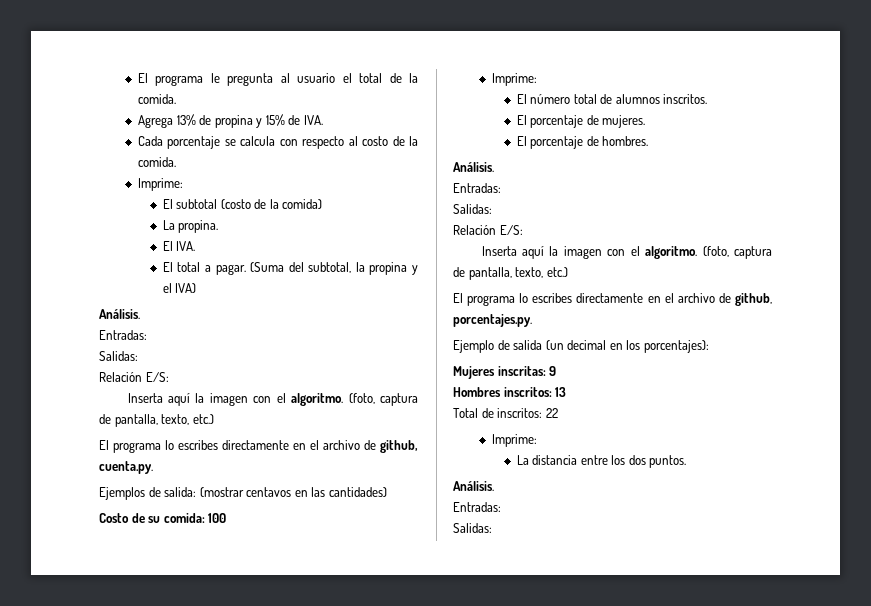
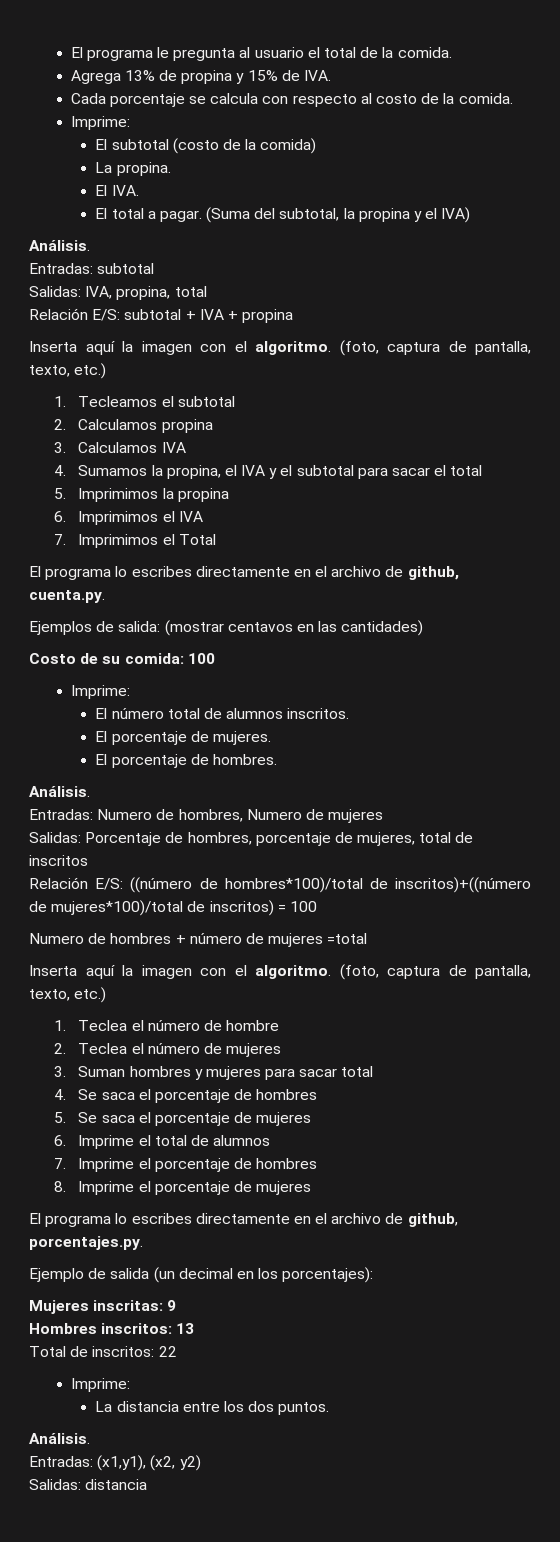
[99,351,138,361] [99,372,169,382] // Salidas: // Relación E/S: -> [97,263,155,274] [29,286,207,300] [29,308,294,323] subtotal // Salidas: IVA, propina, total // Relación E/S: subtotal + IVA + propina
(214, 419) none -> [53,396,235,407] [53,419,213,433] [53,442,186,453] [53,465,483,479] [53,488,229,502] [53,511,203,525] [53,534,216,548] // 1. Tecleamos el subtotal // 2. Calculamos propina // 3. Calculamos IVA // 4. Sumamos la propina, el IVA y el subtotal para sacar el total // 5. Imprimimos la propina // 6. Imprimimos el IVA // 7. Imprimimos el Total
[453,204,492,214] [453,225,523,235] // Salidas: // Relación E/S: -> [97,809,384,823] [29,832,474,846] [29,855,88,866] [29,877,531,893] [29,900,317,916] [29,933,368,947] Numero de hombres, Numero de mujeres // Salidas: Porcentaje de hombres, porcentaje de mujeres, total de inscritos // Relación E/S: ((número de hombres*100)/total de inscritos)+((número de mujeres*100)/total de inscritos) = 100 // Numero de hombres + número de mujeres =total
(568, 272) none -> [53,1020,280,1031] [53,1043,282,1057] [53,1066,374,1080] [53,1089,318,1103] [53,1112,312,1126] [53,1135,271,1149] [53,1158,318,1172] [53,1181,312,1195] // 1. Teclea el número de hombre // 2. Teclea el número de mujeres // 3. Suman hombres y mujeres para sacar total // 4. Se saca el porcentaje de hombres // 5. Se saca el porcentaje de mujeres // 6. Imprime el total de alumnos // 7. Imprime el porcentaje de hombres // 8. Imprime el porcentaje de mujeres
[453,523,492,533] // Salidas: -> [97,1455,201,1471] [29,1479,148,1490] (x1,y1), (x2, y2) // Salidas: distancia

